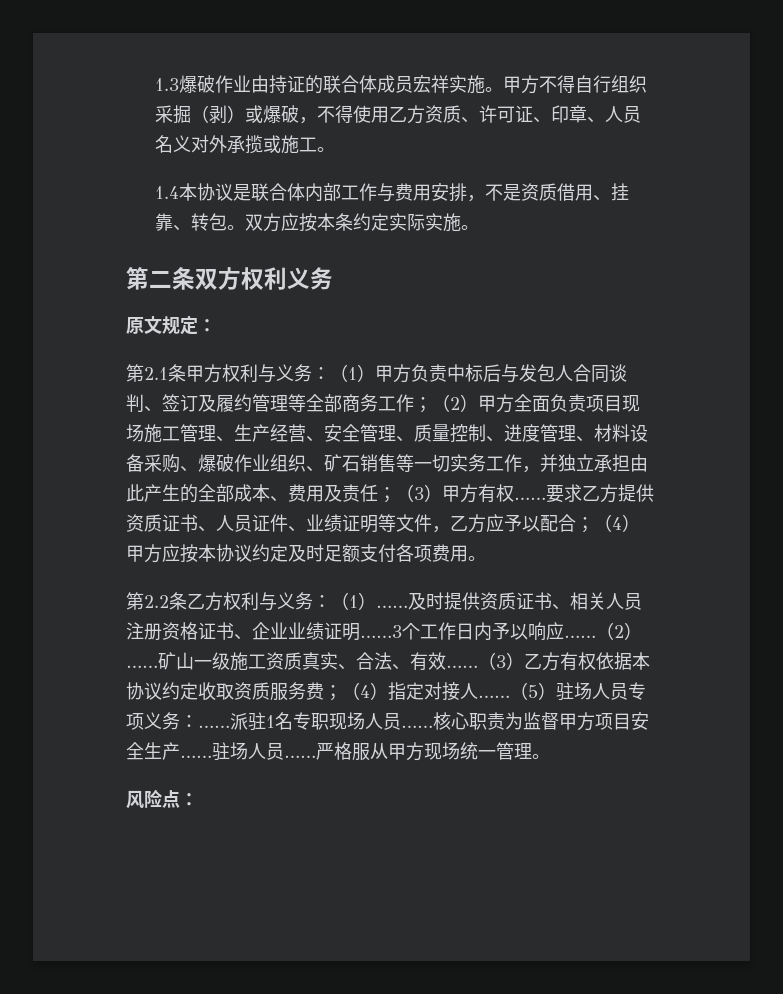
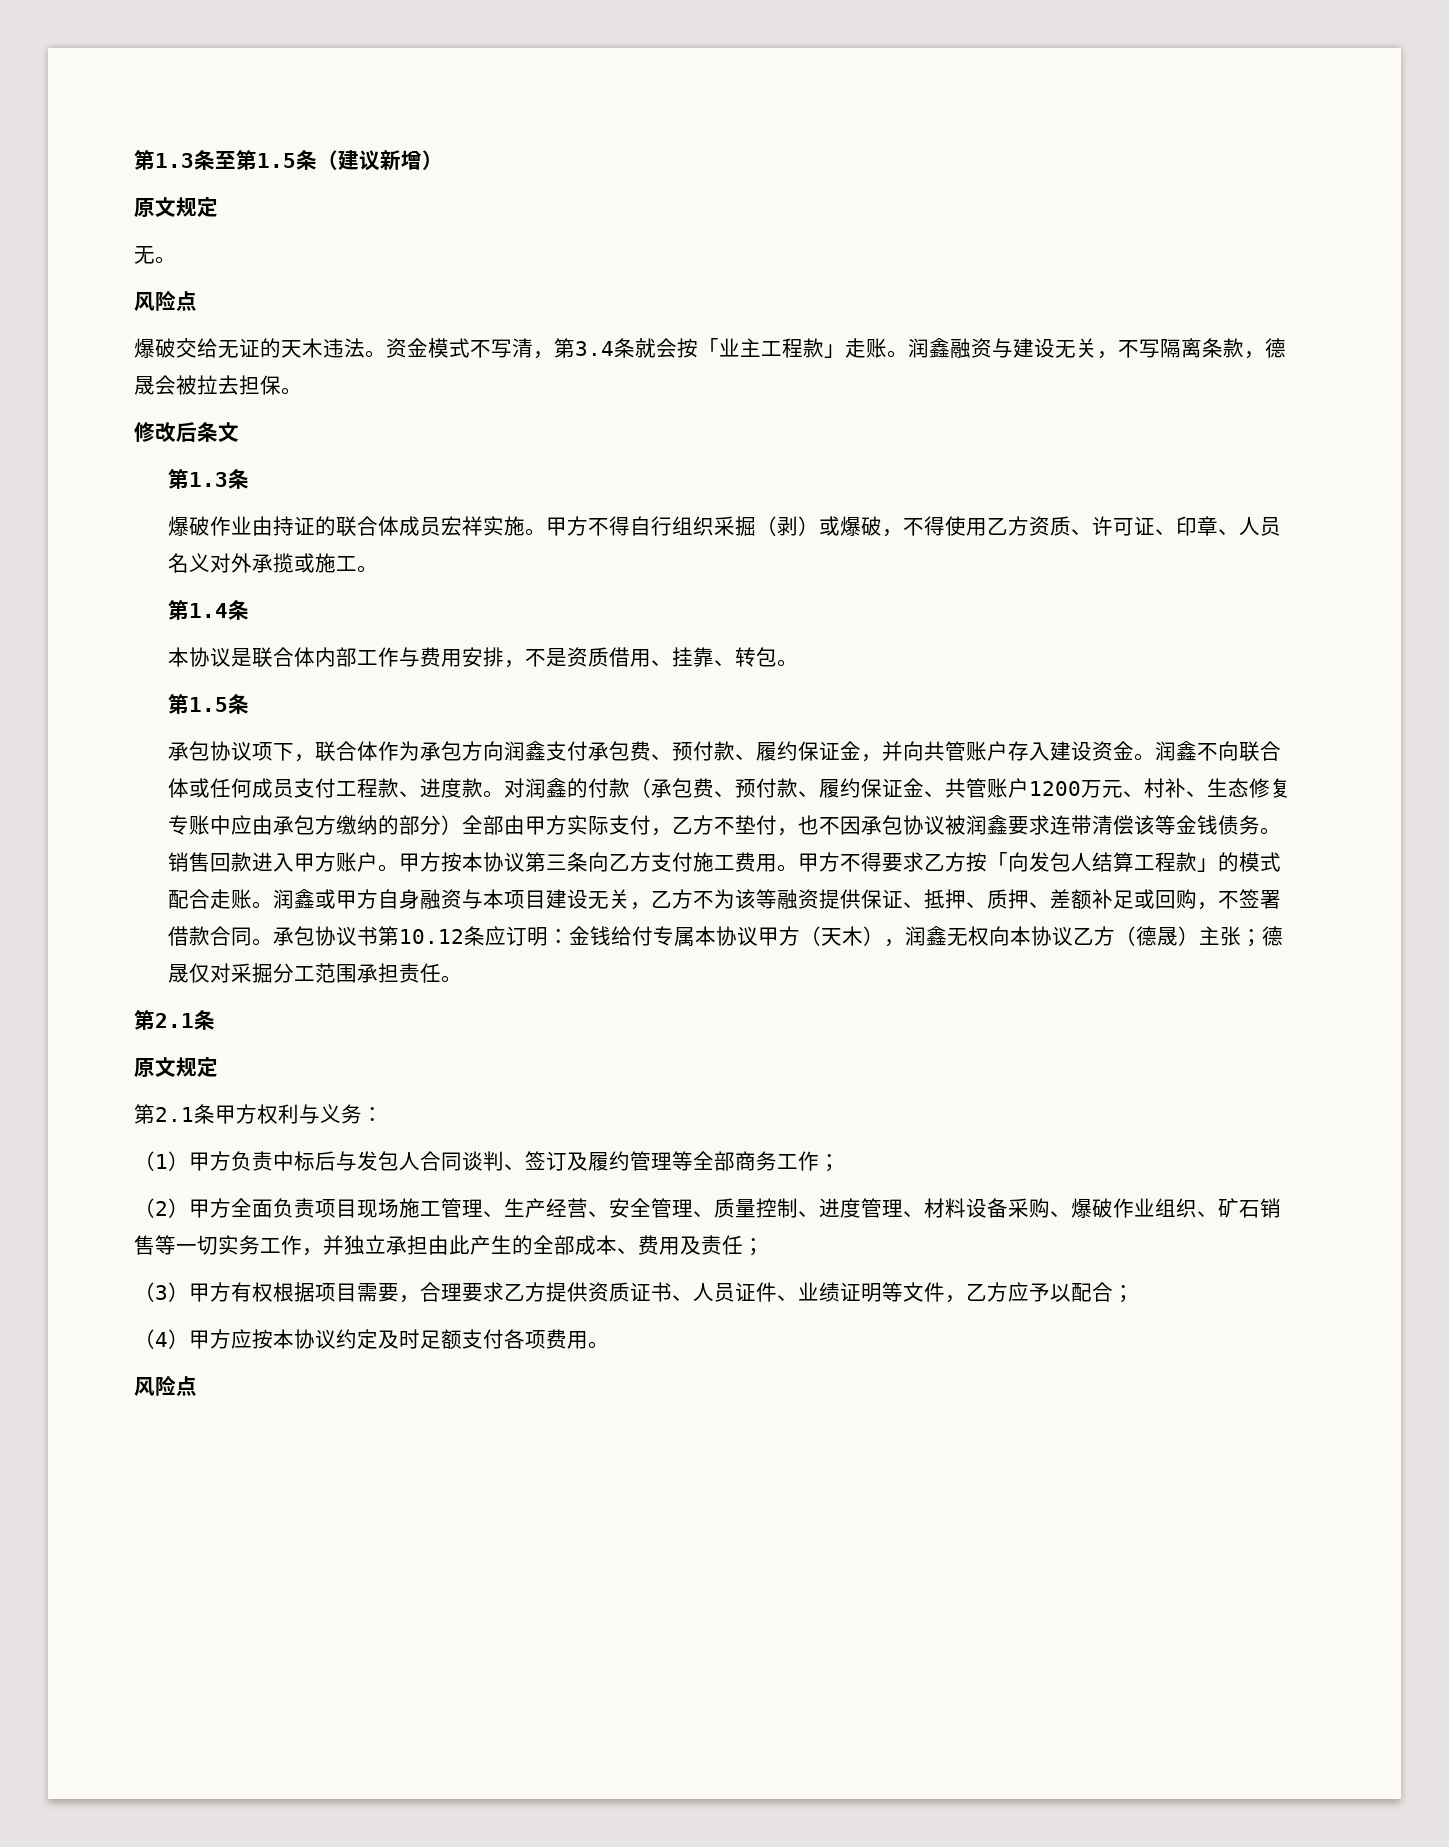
[154,78,179,91] 1.3 -> [134,150,443,171] [134,197,218,217] [134,246,176,264] [134,290,197,311] [134,338,1286,359] [134,375,302,395] [134,422,239,442] [167,469,249,489] 第1.3条至第1.5条（建议新增） // 原文规定 // 无。 // 风险点 // 爆破交给无证的天木违法。资金模式不写清，第3.4条就会按「业主工程款」走账。润鑫融资与建设无关，不写隔离条款，德晟会被拉去担保。 // 修改后条文 // 第1.3条 //
[154,186,179,199] 1.4 -> [167,600,249,620] 第1.4条 //
[244,213,479,232] [126,267,333,290] [126,316,216,335] 双方应按本条约定实际实施。 // 第二条双方权利义务 // 原文规定： -> [167,694,249,714] [167,741,1281,762] [167,778,1291,798] [167,815,1281,836] [167,852,1281,872] [167,889,1281,910] [167,926,1283,947] [167,963,462,983] [134,1010,215,1030] [134,1057,218,1077] // 第1.5条 // 承包协议项下，联合体作为承包方向润鑫支付承包费、预付款、履约保证金，并向共管账户存入建设资金。润鑫不向联合体或任何成员支付工程款、进度款。对润鑫的付款（承包费、预付款、履约保证金、共管账户1200万元、村补、生态修复专账中应由承包方缴纳的部分）全部由甲方实际支付，乙方不垫付，也不因承包协议被润鑫要求连带清偿该等金钱债务。销售回款进入甲方账户。甲方按本协议第三条向乙方支付施工费用。甲方不得要求乙方按「向发包人结算工程款」的模式配合走账。润鑫或甲方自身融资与本项目建设无关，乙方不为该等融资提供保证、抵押、质押、差额补足或回购，不签署借款合同。承包协议书第10.12条应订明：金钱给付专属本协议甲方（天木），润鑫无权向本协议乙方（德晟）主张；德晟仅对采掘分工范围承担责任。 // 第2.1条 // 原文规定
(330, 373) none -> (383, 1114) //
(432, 405) none -> (840, 1163) //
(396, 495) none -> (764, 1247) //
[514,497,546,500] …… -> [273,1282,462,1303] 根据项目需要，合理
(594, 525) none -> (1134, 1294) //
[126,592,642,611] [126,622,642,641] [126,652,650,671] [126,682,646,701] [126,712,649,731] [126,742,550,761] [126,789,198,809] // 第2.2条乙方权利与义务：（1）……及时提供资质证书、相关人员注册资格证书、企业业绩证明……3个工作日内予以响应……（2）……矿山一级施工资质真实、合法、有效……（3）乙方有权依据本协议约定收取资质服务费；（4）指定对接人……（5）驻场人员专项义务：……派驻1名专职现场人员……核心职责为监督甲方项目安全生产……驻场人员……严格服从甲方现场统一管理。 // 风险点： -> [134,1375,197,1396] // 风险点

